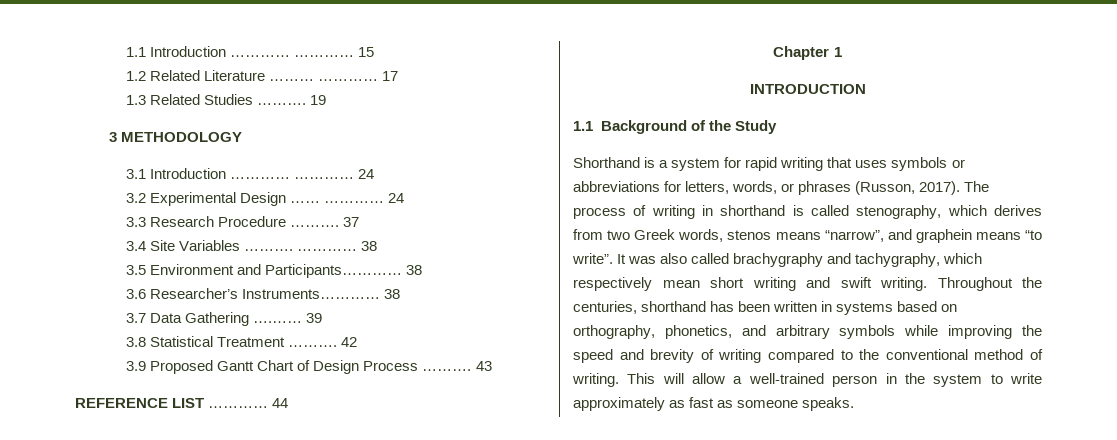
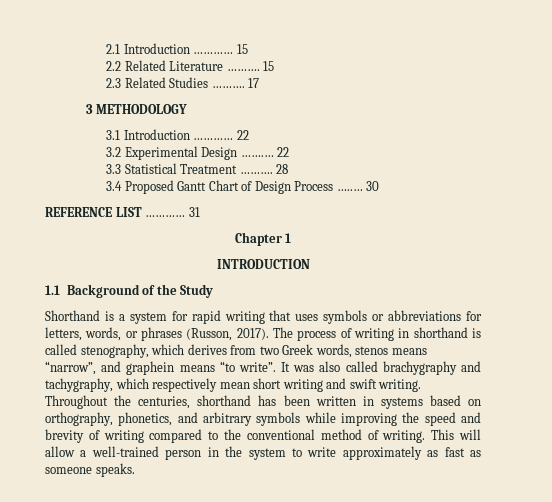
[126,46,375,57] [126,71,147,81] 1.1 Introduction ………… ………… 15 // 1.2 -> [106,43,248,54] [106,61,122,71] 2.1 Introduction ………… 15 // 2.2
[269,71,399,81] [126,95,147,105] ……… ………… 17 // 1.3 -> [226,61,275,71] [106,78,122,88] ………. 15 // 2.3
[310,95,327,105] 19 -> [248,78,260,88] 17
[294,169,375,179] ………… 24 -> [236,130,249,140] 22
[290,193,405,203] [126,216,360,227] [126,240,378,251] [126,264,423,278] [126,288,401,299] [126,312,323,326] [126,337,147,347] …… ………… 24 // 3.3 Research Procedure ………. 37 // 3.4 Site Variables ………. ………… 38 // 3.5 Environment and Participants………… 38 // 3.6 Researcher’s Instruments………… 38 // 3.7 Data Gathering ….…… 39 // 3.8 -> [240,147,290,157] [106,164,122,174] …….… 22 // 3.3
[341,337,358,347] [126,361,147,371] 42 // 3.9 -> [276,164,289,174] [106,181,123,191] 28 // 3.4
[422,361,492,371] ………. 43 -> [336,181,380,191] …..… 30
[272,398,289,408] 44 -> [188,207,200,217] 31

